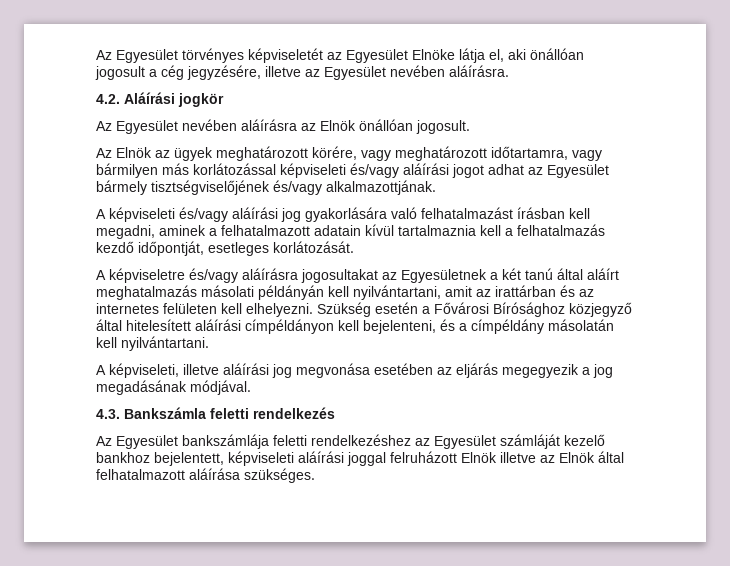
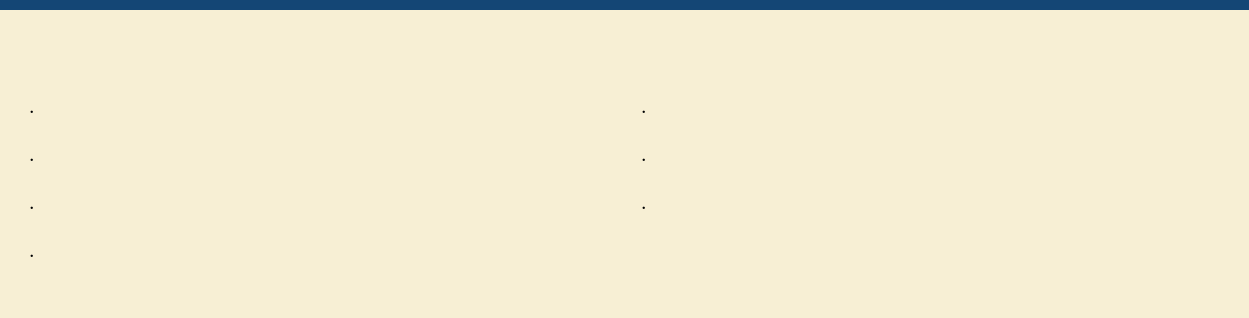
[96,48,584,63] [95,65,509,80] [96,92,224,107] [96,119,470,134] [96,146,602,161] [96,163,609,178] [96,180,436,195] [96,207,590,222] [96,224,605,239] [96,241,354,256] [96,268,619,283] [96,285,594,300] [96,302,632,317] [96,319,614,334] [96,336,209,351] [96,363,613,378] [96,380,251,395] [96,407,335,419] [96,434,605,449] [96,451,624,466] [96,468,315,483] Az Egyesület törvényes képviseletét az Egyesület Elnöke látja el, aki önállóan jogosult a cég jegyzésére, illetve az Egyesület nevében aláírásra. // 4.2. Aláírási jogkör // Az Egyesület nevében aláírásra az Elnök önállóan jogosult. // Az Elnök az ügyek meghatározott körére, vagy meghatározott időtartamra, vagy bármilyen más korlátozással képviseleti és/vagy aláírási jogot adhat az Egyesület bármely tisztségviselőjének és/vagy alkalmazottjának. // A képviseleti és/vagy aláírási jog gyakorlására való felhatalmazást írásban kell megadni, aminek a felhatalmazott adatain kívül tartalmaznia kell a felhatalmazás kezdő időpontját, esetleges korlátozását. // A képviseletre és/vagy aláírásra jogosultakat az Egyesületnek a két tanú által aláírt meghatalmazás másolati példányán kell nyilvántartani, amit az irattárban és az internetes felületen kell elhelyezni. Szükség esetén a Fővárosi Bírósághoz közjegyző által hitelesített aláírási címpéldányon kell bejelenteni, és a címpéldány másolatán kell nyilvántartani. // A képviseleti, illetve aláírási jog megvonása esetében az eljárás megegyezik a jog megadásának módjával. // 4.3. Bankszámla feletti rendelkezés // Az Egyesület bankszámlája feletti rendelkezéshez az Egyesület számláját kezelő bankhoz bejelentett, képviseleti aláírási joggal felruházott Elnök illetve az Elnök által felhatalmazott aláírása szükséges. -> [29,110,34,113] [29,158,34,161] [29,206,34,209] [29,254,34,257] [641,110,646,113] [641,158,646,161] [641,206,646,209] . // . // . // . // . // . // .

